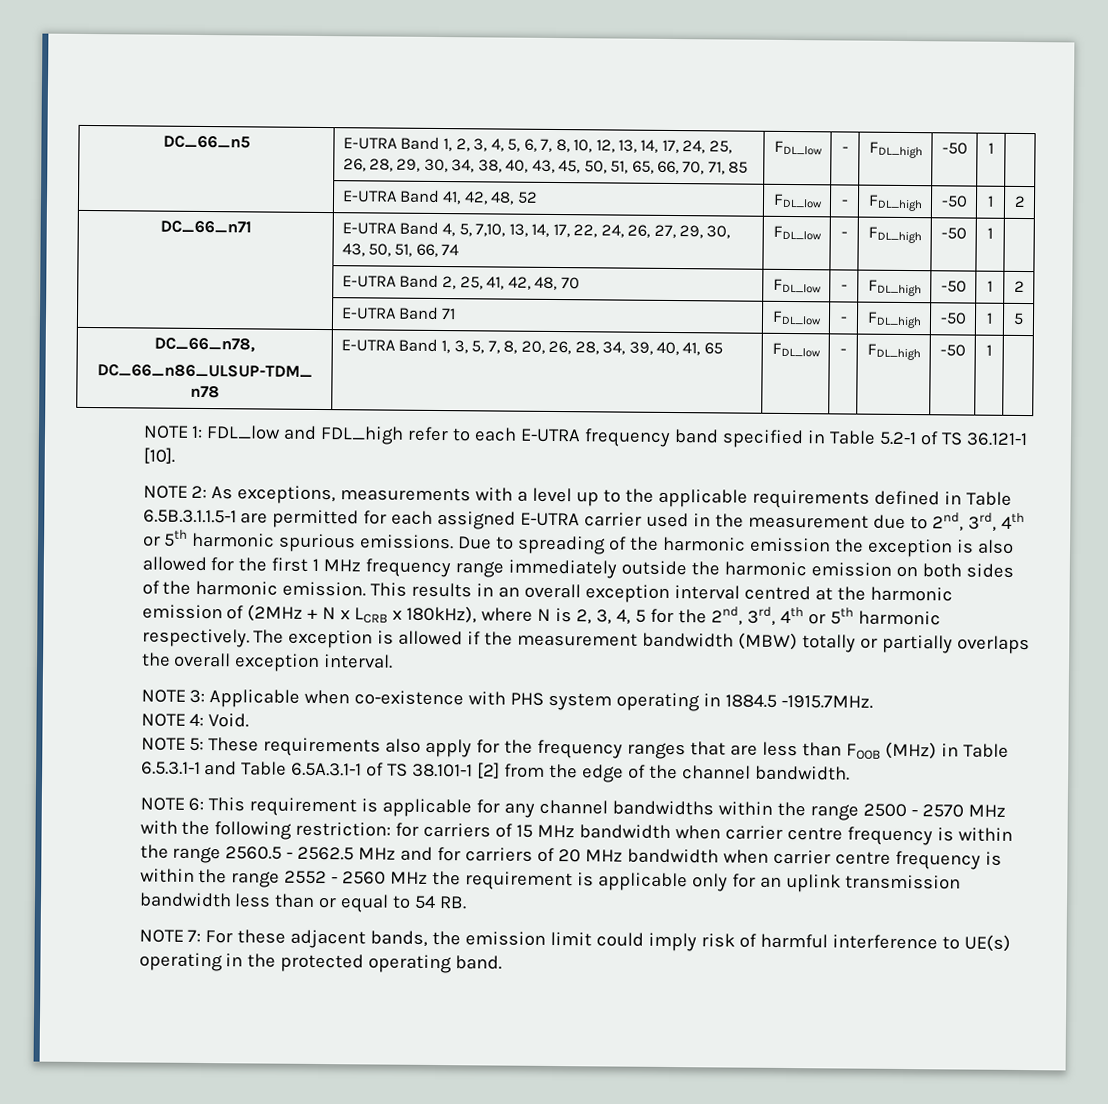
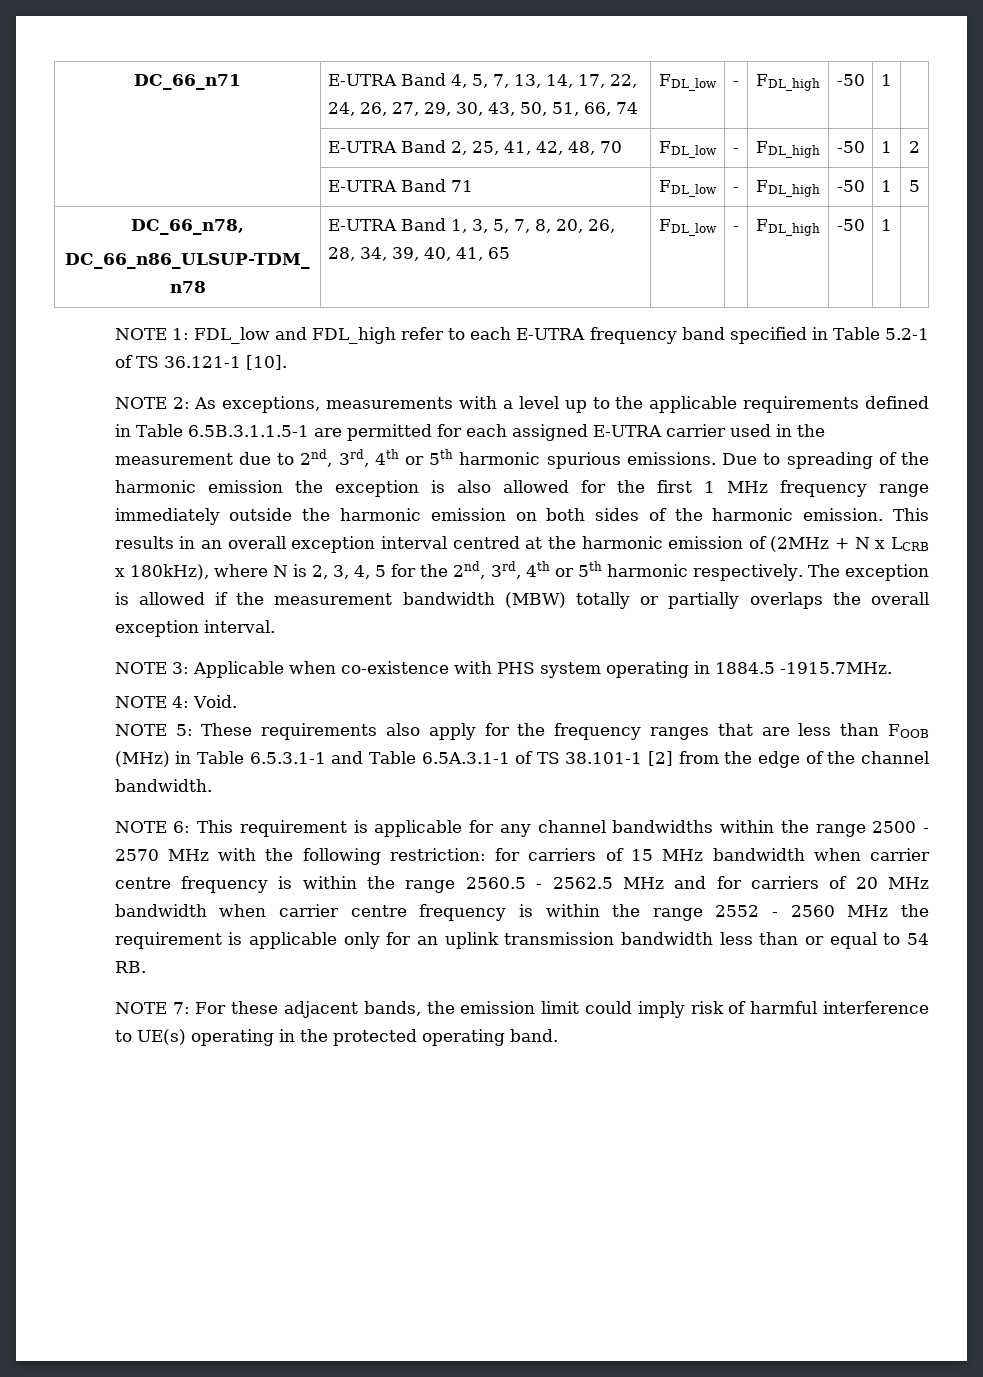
[162,135,251,149] [342,136,732,154] [342,158,749,175] [773,140,823,156] [841,146,849,153] [868,141,923,159] [941,142,968,155] [988,142,994,154] [341,189,538,205] [772,193,823,209] [840,199,849,206] [867,194,923,212] [940,195,968,208] [987,195,994,207] [1013,195,1026,208] DC_66_n5 | E-UTRA Band 1, 2, 3, 4, 5, 6, 7, 8, 10, 12, 13, 14, 17, 24, 25, 26, 28, 29, 30, 34, 38, 40, 43, 45, 50, 51, 65, 66, 70, 71, 85 | FDL_low | - | FDL_high | -50 | 1 | // | E-UTRA Band 41, 42, 48, 52 | FDL_low | - | FDL_high | -50 | 1 | 2 // -> (134, 82) none
[475,223,506,237] 7,10, -> [492,74,509,88] 7,

